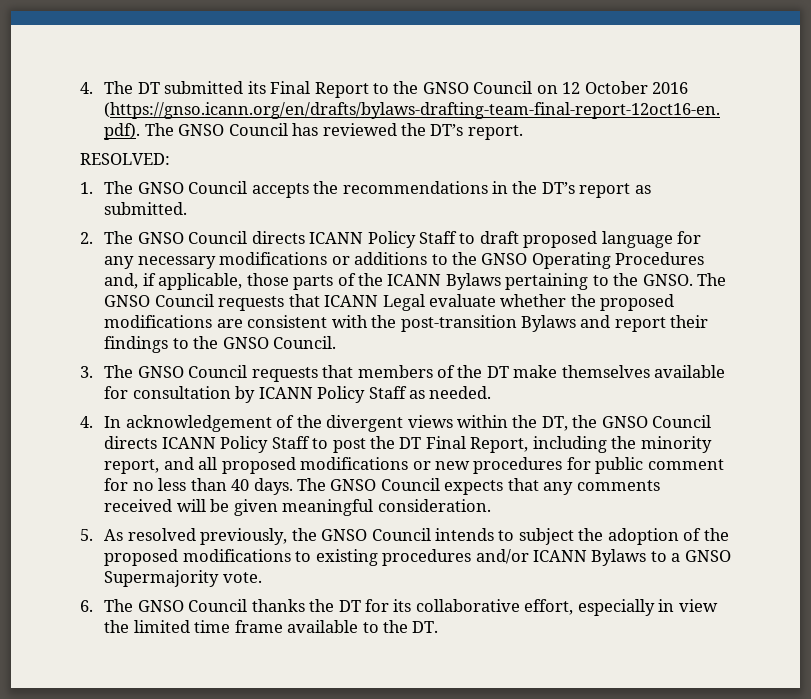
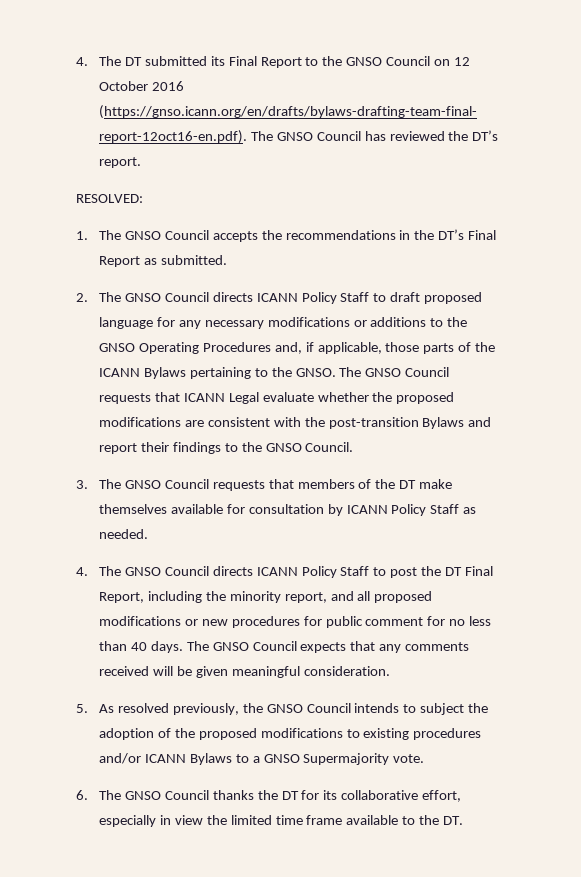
[579,183,631,198] report -> [468,230,497,240] [98,256,140,267] Final Report
[104,415,598,432] In acknowledgement of the divergent views within the DT, the -> [98,566,121,576] The

